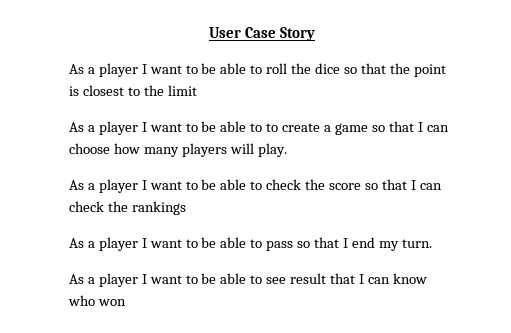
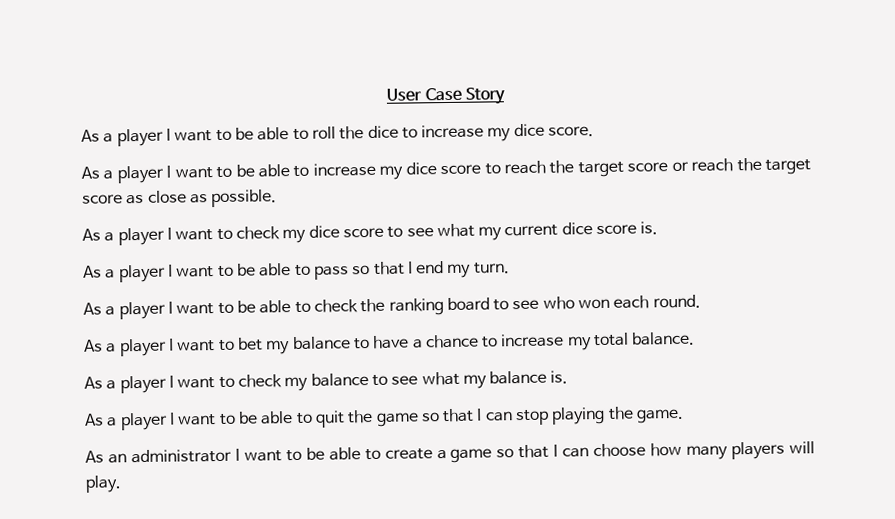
[343,63,446,77] [69,85,197,96] [69,121,449,135] [69,143,287,157] [69,179,442,193] [69,201,186,215] so that the point is closest to the limit // As a player I want to be able to to create a game so that I can choose how many players will play. // As a player I want to be able to check the score so that I can check the rankings -> [401,123,595,142] [81,157,812,184] [82,189,278,208] [82,221,659,246] to increase my dice score. // As a player I want to be able to increase my dice score to reach the target score or reach the target score as close as possible. // As a player I want to check my dice score to see what my current dice score is.
[266,273,427,284] [68,295,126,306] see result that I can know who won -> [313,294,701,316] [84,331,696,357] [84,370,569,394] [84,406,685,431] [85,441,815,464] [85,475,122,493] check the ranking board to see who won each round. // As a player I want to bet my balance to have a chance to increase my total balance. // As a player I want to check my balance to see what my balance is. // As a player I want to be able to quit the game so that I can stop playing the game. // As an administrator I want to be able to create a game so that I can choose how many players will play.

